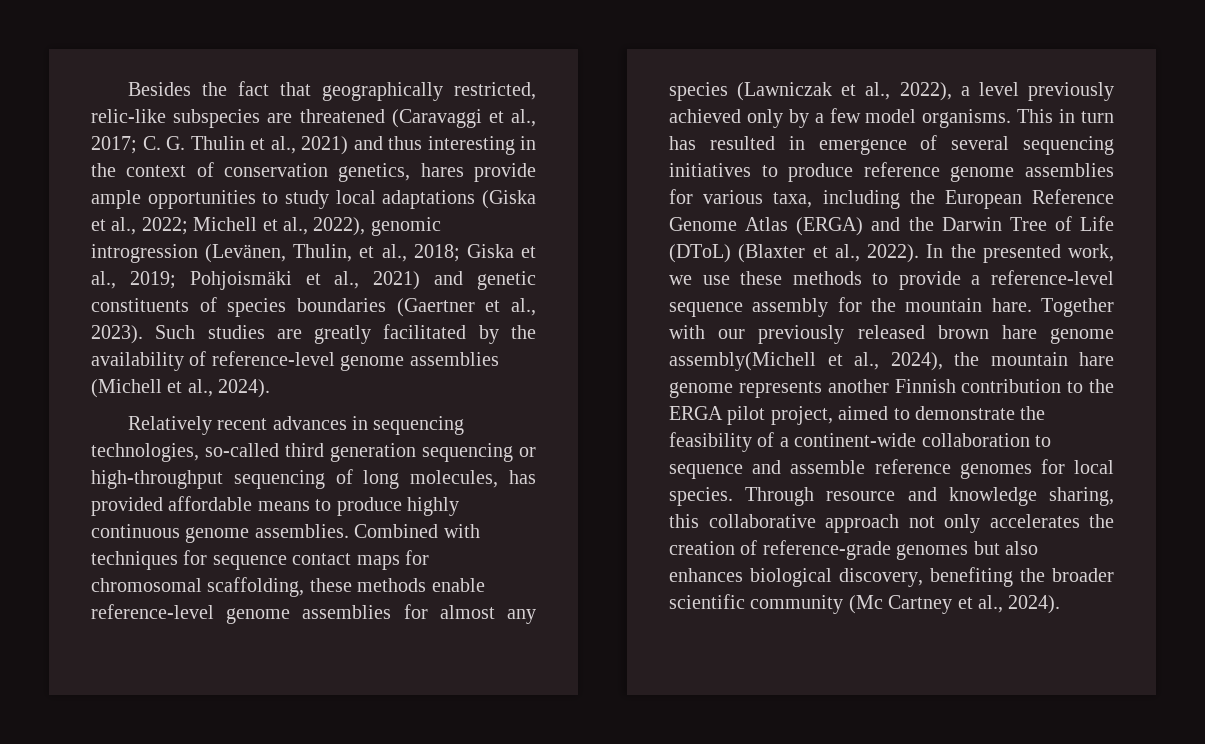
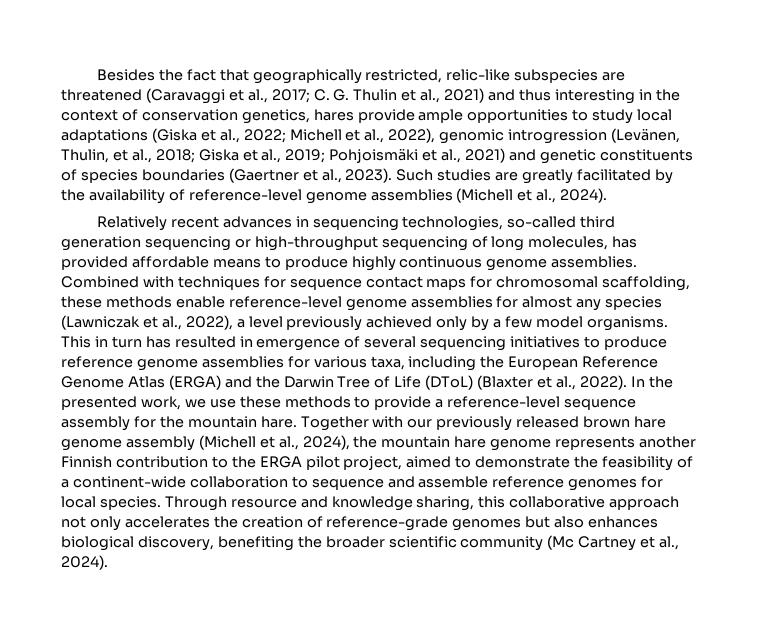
[669,352,816,371] assembly(Michell -> [125,435,256,451] assembly (Michell

